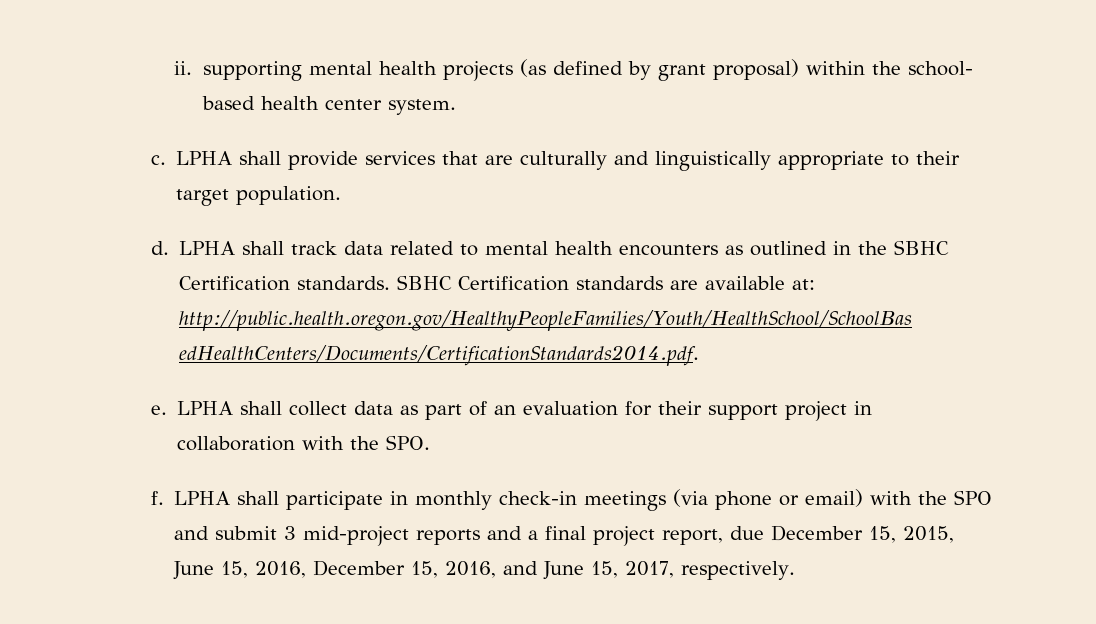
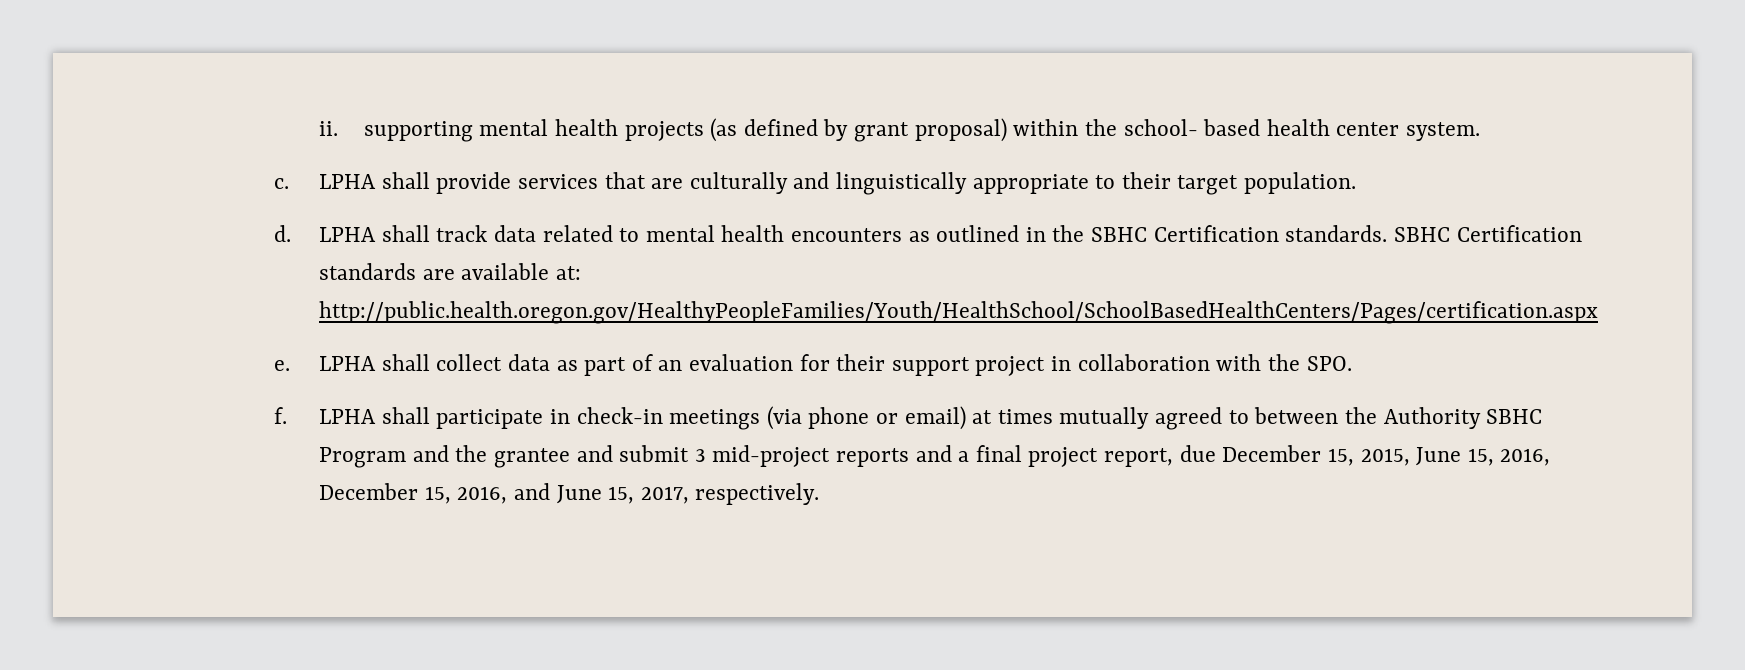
[178,310,912,331] [178,345,699,366] http://public.health.oregon.gov/HealthyPeopleFamilies/Youth/HealthSchool/SchoolBas edHealthCenters/Documents/CertificationStandards2014.pdf. -> [319,301,1599,324] http://public.health.oregon.gov/HealthyPeopleFamilies/Youth/HealthSchool/SchoolBasedHealthCenters/Pages/certification.aspx
[415,491,493,510] monthly -> (570, 416) none
[870,490,993,505] with the SPO -> [972,407,1543,430] [319,445,570,468] at times mutually agreed to between the Authority SBHC Program and the grantee

